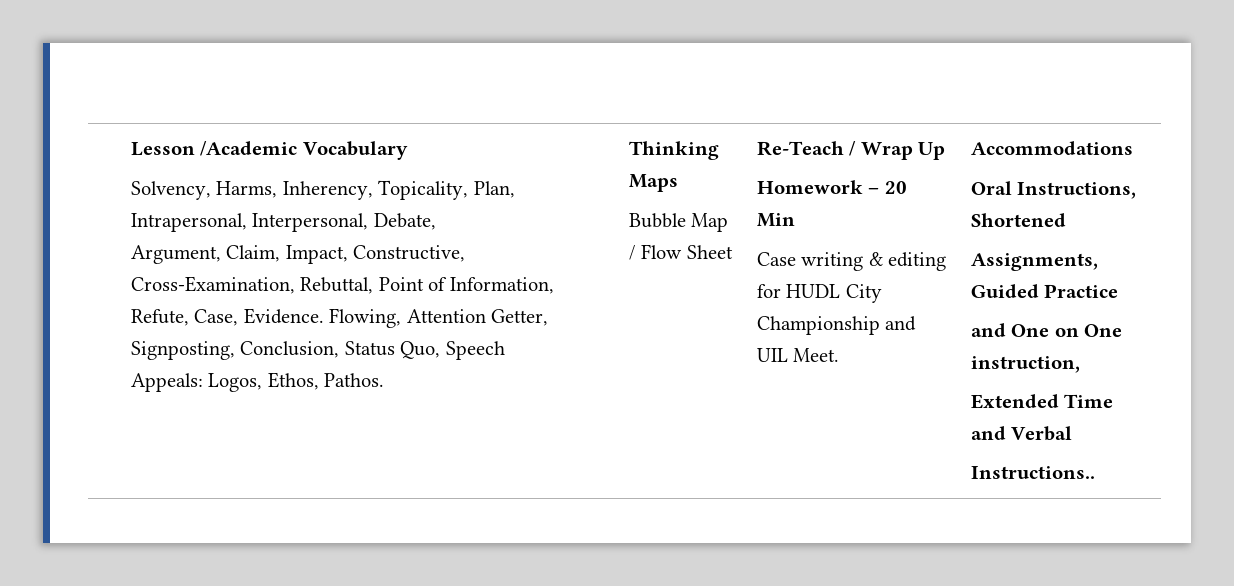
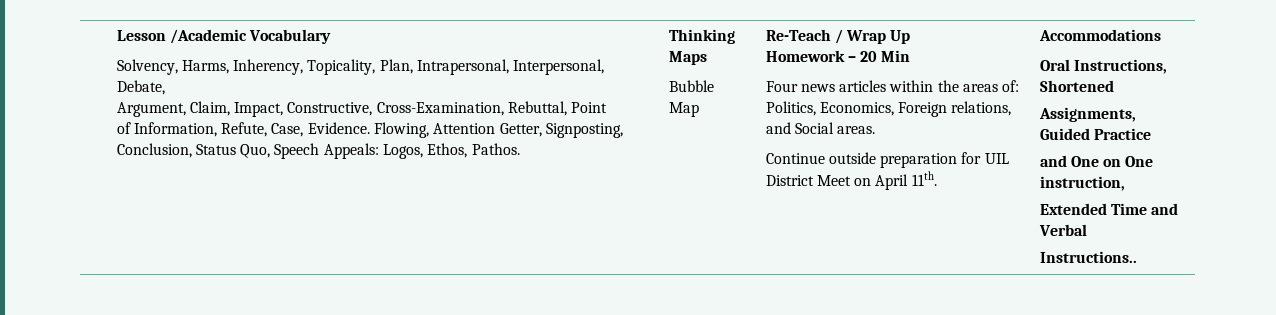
[628,244,733,260] / Flow Sheet -> (699, 109) none
[756,252,947,271] [756,284,882,303] [756,316,917,335] [756,348,840,362] Case writing & editing for HUDL City Championship and UIL Meet. -> [765,80,1020,92] [765,101,1012,117] [765,122,876,134] [765,152,1009,168] [765,171,937,190] Four news articles within the areas of: Politics, Economics, Foreign relations, and Social areas. // Continue outside preparation for UIL District Meet on April 11th.

